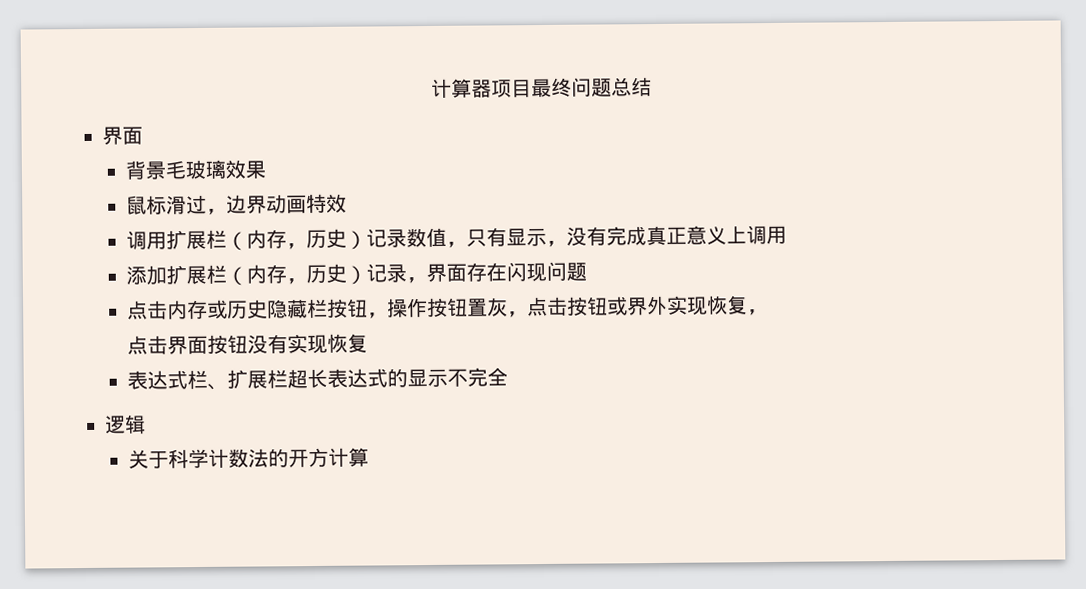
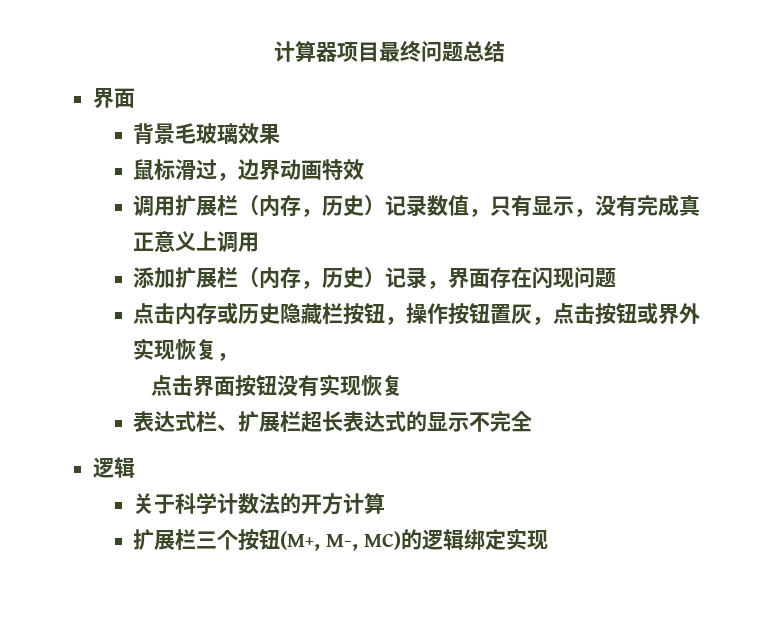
(369, 457) none -> [133,528,548,551] // 扩展栏三个按钮(M+, M-, MC)的逻辑绑定实现

